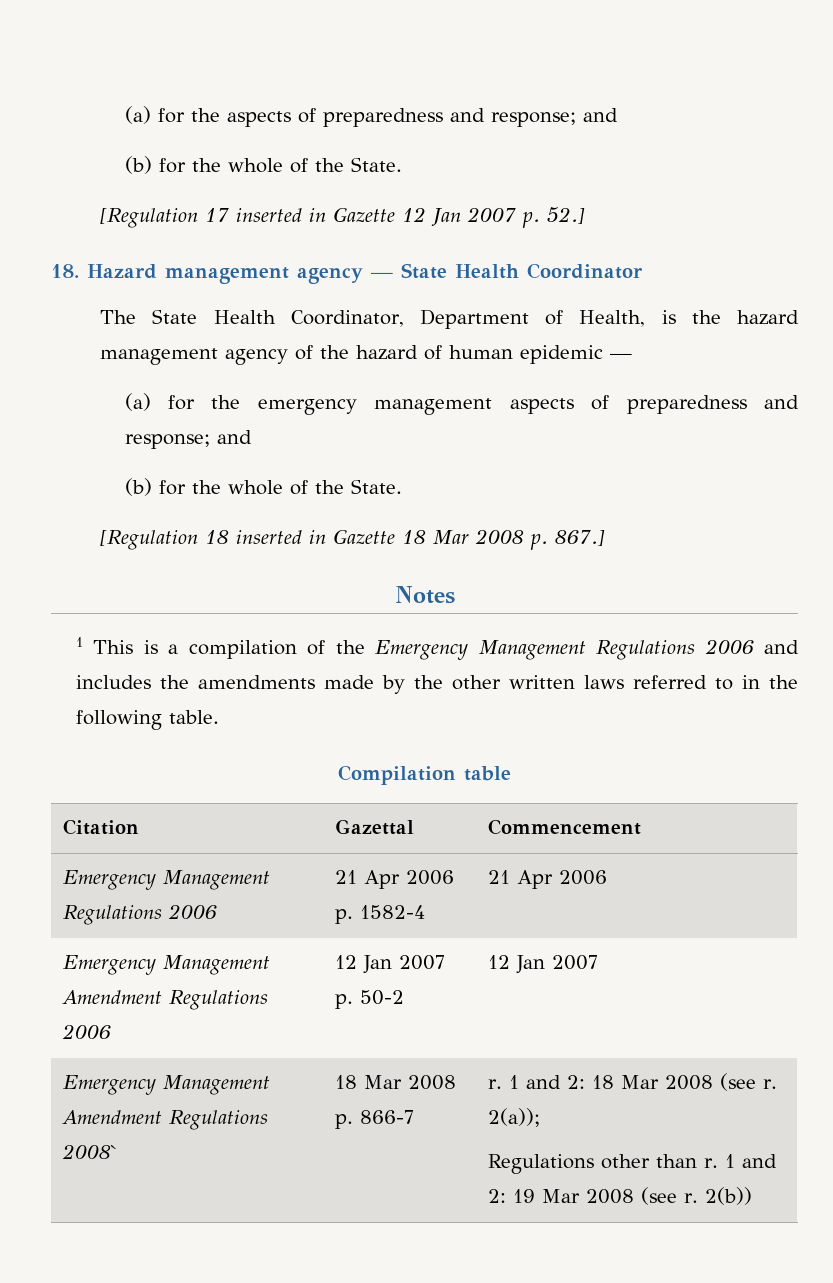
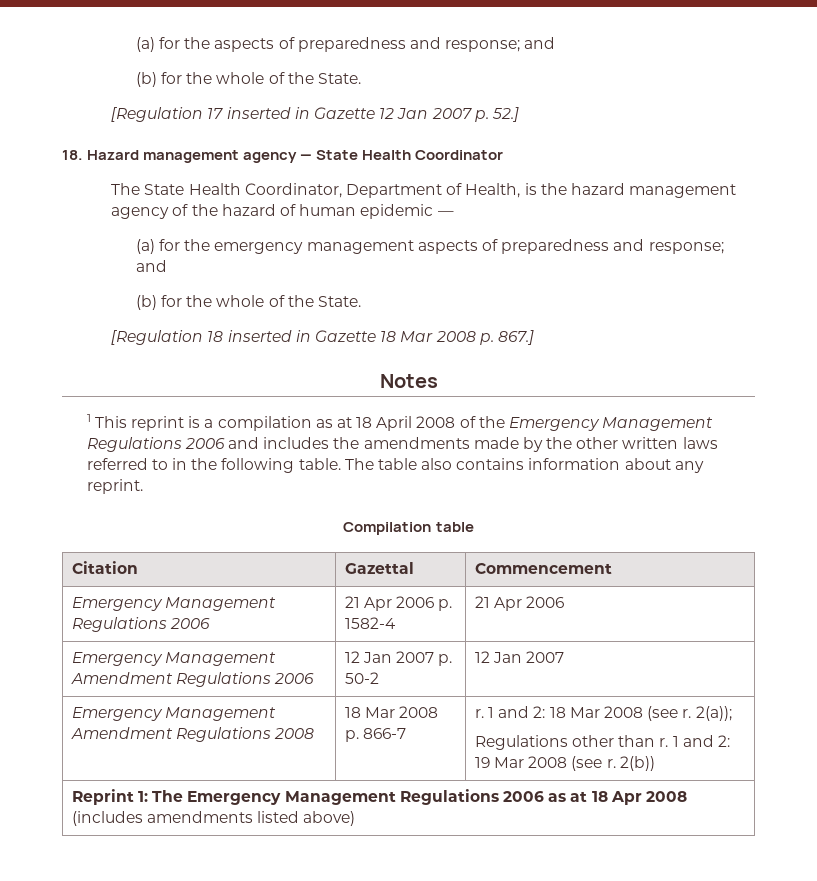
(134, 647) none -> [130,416,184,431] reprint
(297, 649) none -> [315,416,456,431] as at 18 April 2008
(219, 717) none -> [344,458,704,473] [86,479,143,494] The table also contains information about any reprint.
[61,1144,118,1159] 2008` -> [274,728,315,739] 2008
(752, 1196) none -> [71,789,687,805] [71,811,356,826] // Reprint 1: The Emergency Management Regulations 2006 as at 18 Apr 2008 (includes amendments listed above)

